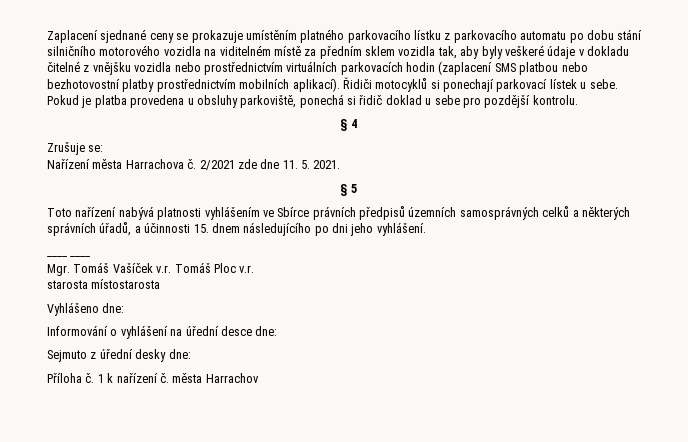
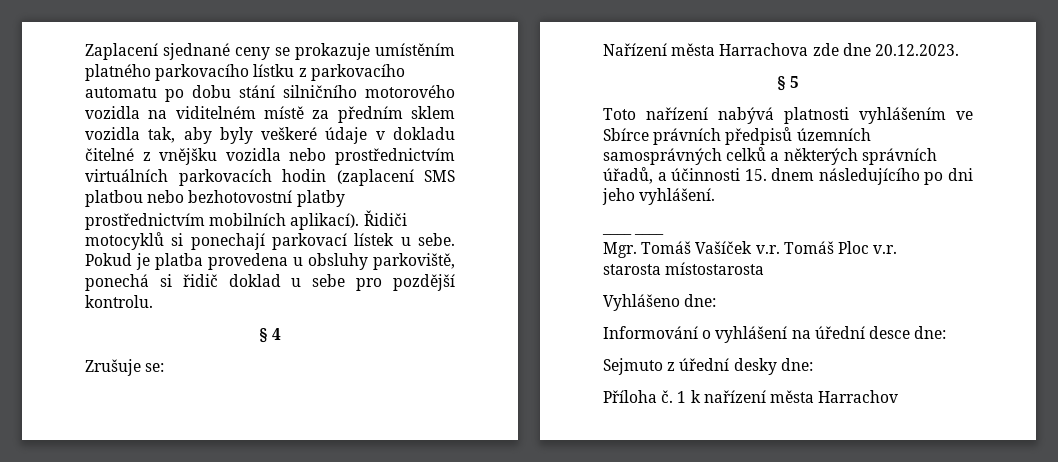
[187,159,341,170] č. 2/2021 zde dne 11. 5. 2021. -> [812,43,959,56] zde dne 20.12.2023.
[159,373,169,383] č. -> (766, 396) none

